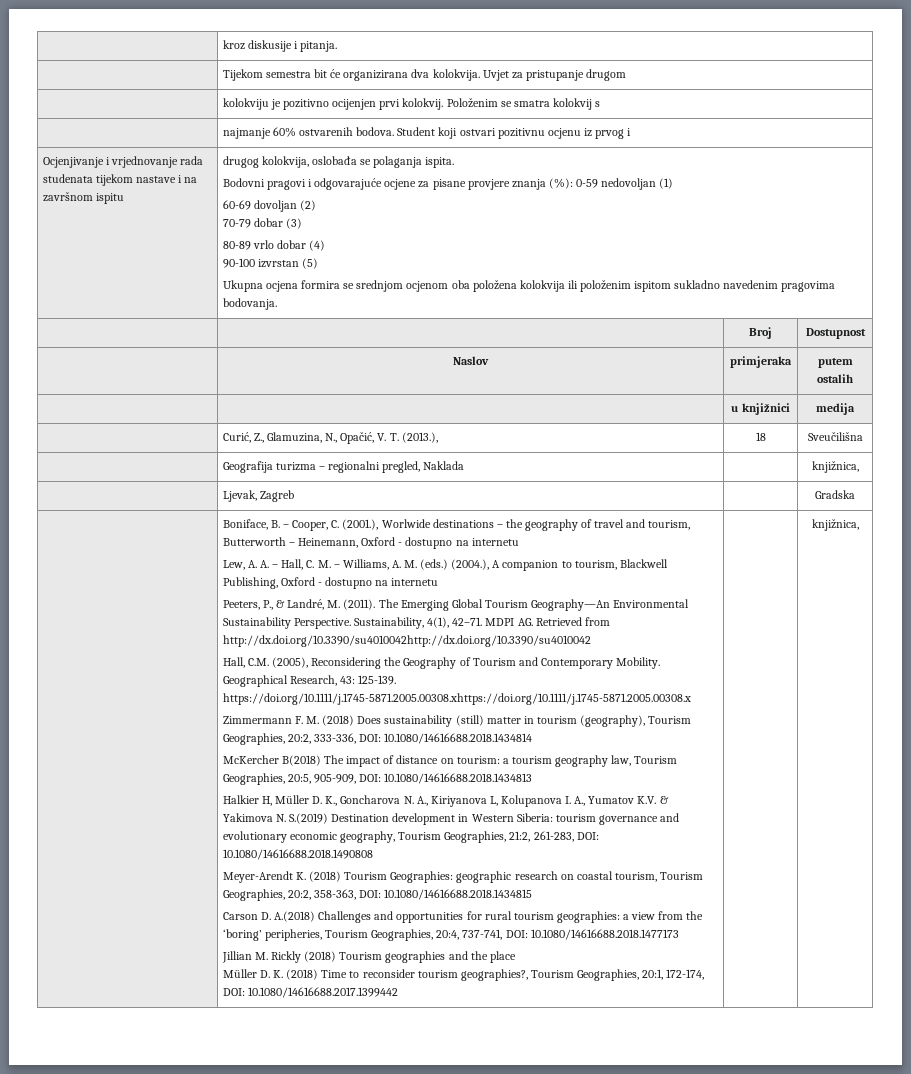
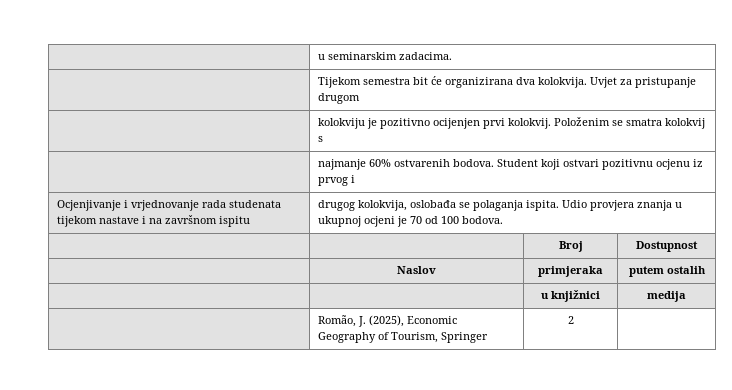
[222,40,338,52] | kroz diskusije i pitanja. -> [317,52,452,60] | u seminarskim zadacima.
[222,178,674,190] [222,200,317,212] [222,218,303,229] [222,240,326,251] [222,258,319,269] [222,280,836,292] [222,298,277,310] // Bodovni pragovi i odgovarajuće ocjene za pisane provjere znanja (%): 0-59 nedovoljan (1) // 60-69 dovoljan (2) // 70-79 dobar (3) // 80-89 vrlo dobar (4) // 90-100 izvrstan (5) // Ukupna ocjena formira se srednjom ocjenom oba položena kolokvija ili položenim ispitom sukladno navedenim pragovima bodovanja. -> [561,200,682,211] [317,216,503,227] Udio provjera znanja u ukupnoj ocjeni je 70 od 100 bodova.
[222,432,438,444] [755,432,766,441] [807,432,863,441] [222,461,465,473] [811,461,859,473] [222,490,295,502] [815,490,855,499] [222,519,691,531] [222,537,519,549] [222,559,668,571] [222,577,439,589] [222,599,690,611] [222,617,610,629] [222,635,591,647] [222,657,661,669] [222,675,397,687] [222,693,691,705] [222,715,692,727] [222,733,533,745] [222,755,678,767] [222,773,533,785] [222,795,669,807] [222,813,680,825] [222,831,599,843] [222,849,373,860] [222,871,704,883] [222,889,533,901] [222,911,704,923] [222,929,679,941] [221,951,516,963] [222,969,705,981] [222,987,399,998] [811,519,859,531] Curić, Z., Glamuzina, N., Opačić, V. T. (2013.), | 18 | Sveučilišna // | Geografija turizma – regionalni pregled, Naklada | | knjižnica, // | Ljevak, Zagreb | | Gradska // | Boniface, B. – Cooper, C. (2001.), Worlwide destinations – the geography of travel and tourism, Butterworth – Heinemann, Oxford - dostupno na internetu // Lew, A. A. – Hall, C. M. – Williams, A. M. (eds.) (2004.), A companion to tourism, Blackwell Publishing, Oxford - dostupno na internetu // Peeters, P., & Landré, M. (2011). The Emerging Global Tourism Geography—An Environmental Sustainability Perspective. Sustainability, 4(1), 42–71. MDPI AG. Retrieved from http://dx.doi.org/10.3390/su4010042http://dx.doi.org/10.3390/su4010042 // Hall, C.M. (2005), Reconsidering the Geography of Tourism and Contemporary Mobility. Geographical Research, 43: 125-139. https://doi.org/10.1111/j.1745-5871.2005.00308.xhttps://doi.org/10.1111/j.1745-5871.2005.00308.x // Zimmermann F. M. (2018) Does sustainability (still) matter in tourism (geography), Tourism Geographies, 20:2, 333-336, DOI: 10.1080/14616688.2018.1434814 // McKercher B(2018) The impact of distance on tourism: a tourism geography law, Tourism Geographies, 20:5, 905-909, DOI: 10.1080/14616688.2018.1434813 // Halkier H, Müller D. K., Goncharova N. A., Kiriyanova L, Kolupanova I. A., Yumatov K.V. & Yakimova N. S.(2019) Destination development in Western Siberia: tourism governance and evolutionary economic geography, Tourism Geographies, 21:2, 261-283, DOI: 10.1080/14616688.2018.1490808 // Meyer-Arendt K. (2018) Tourism Geographies: geographic research on coastal tourism, Tourism Geographies, 20:2, 358-363, DOI: 10.1080/14616688.2018.1434815 // Carson D. A.(2018) Challenges and opportunities for rural tourism geographies: a view from the ‘boring’ peripheries, Tourism Geographies, 20:4, 737-741, DOI: 10.1080/14616688.2018.1477173 // Jillian M. Rickly (2018) Tourism geographies and the place // Müller D. K. (2018) Time to reconsider tourism geographies?, Tourism Geographies, 20:1, 172-174, DOI: 10.1080/14616688.2017.1399442 | | knjižnica, -> [317,315,457,327] [317,332,488,343] [567,316,574,324] Romão, J. (2025), Economic Geography of Tourism, Springer | 2 |

